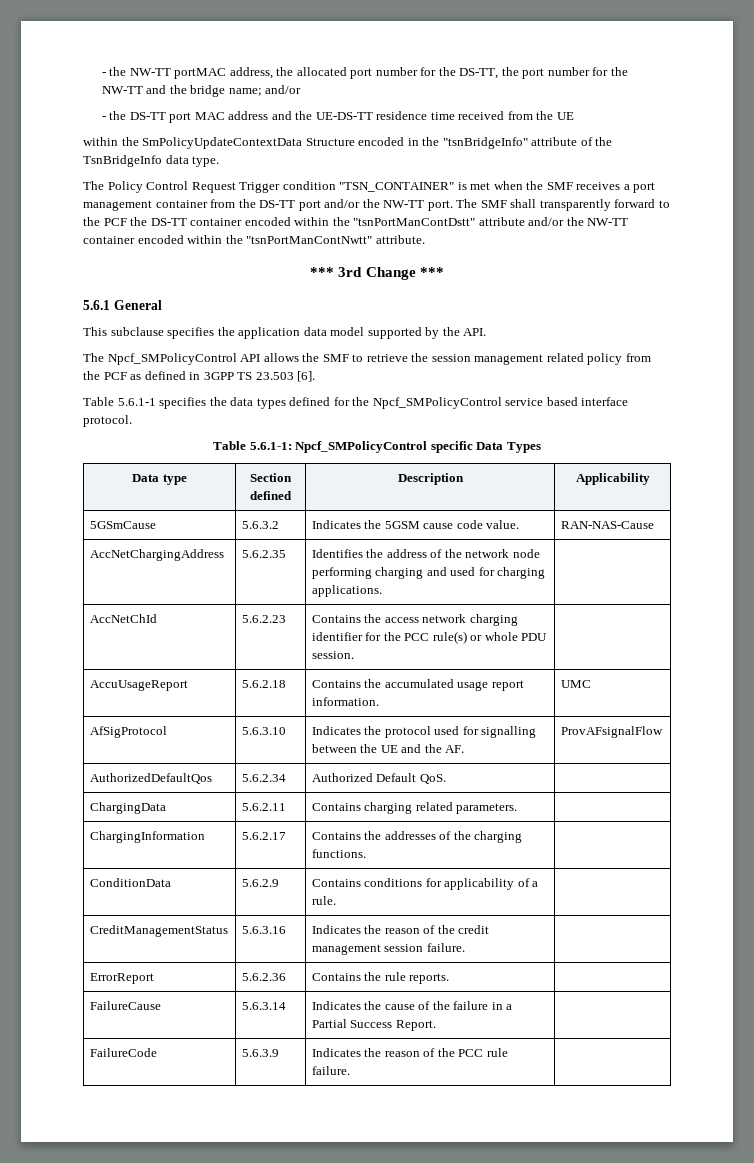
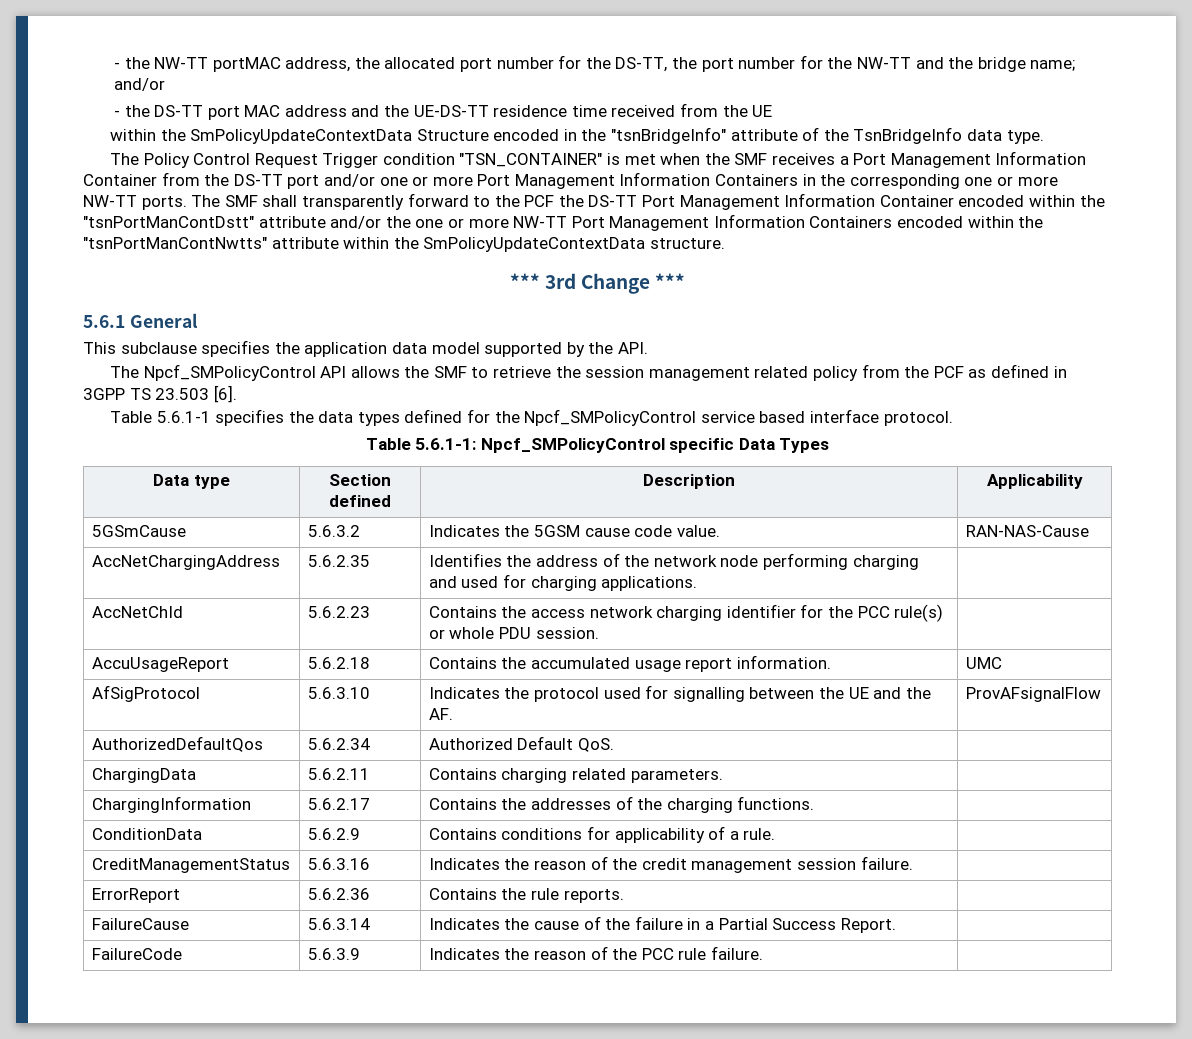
[633,182,656,193] [83,200,208,211] port management container -> [853,151,1087,168] [83,174,157,186] Port Management Information Container
[362,199,453,211] the NW-TT port. -> [379,172,1058,189] [83,195,187,210] one or more Port Management Information Containers in the corresponding one or more NW-TT ports.
[190,218,243,226] container -> [642,193,954,210] Port Management Information Container
[587,218,629,226] [83,235,425,244] NW-TT container encoded within the "tsnPortManContNwtt" attribute. -> [415,214,1044,231] [83,237,725,252] one or more NW-TT Port Management Information Containers encoded within the "tsnPortManContNwtts" attribute within the SmPolicyUpdateContextData structure.

